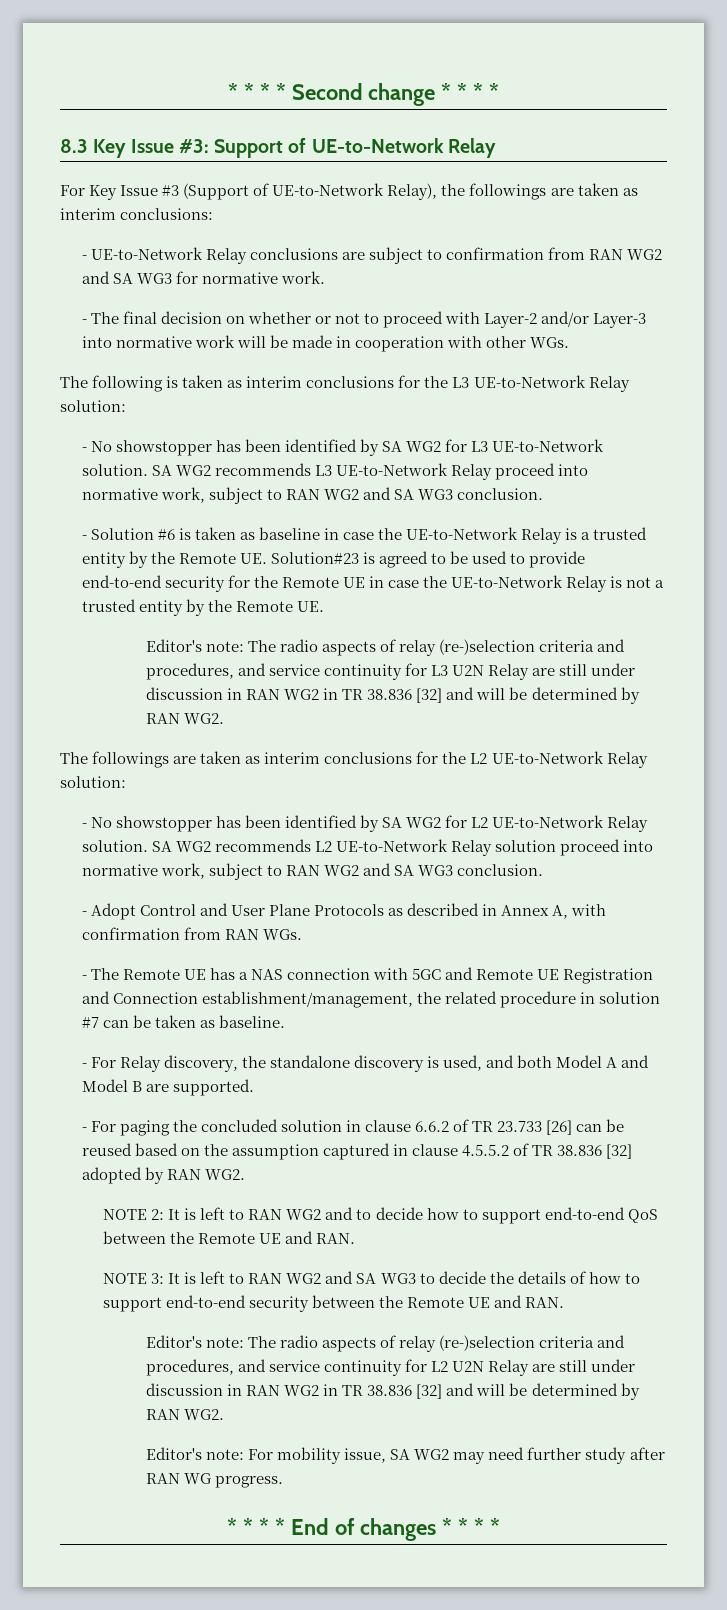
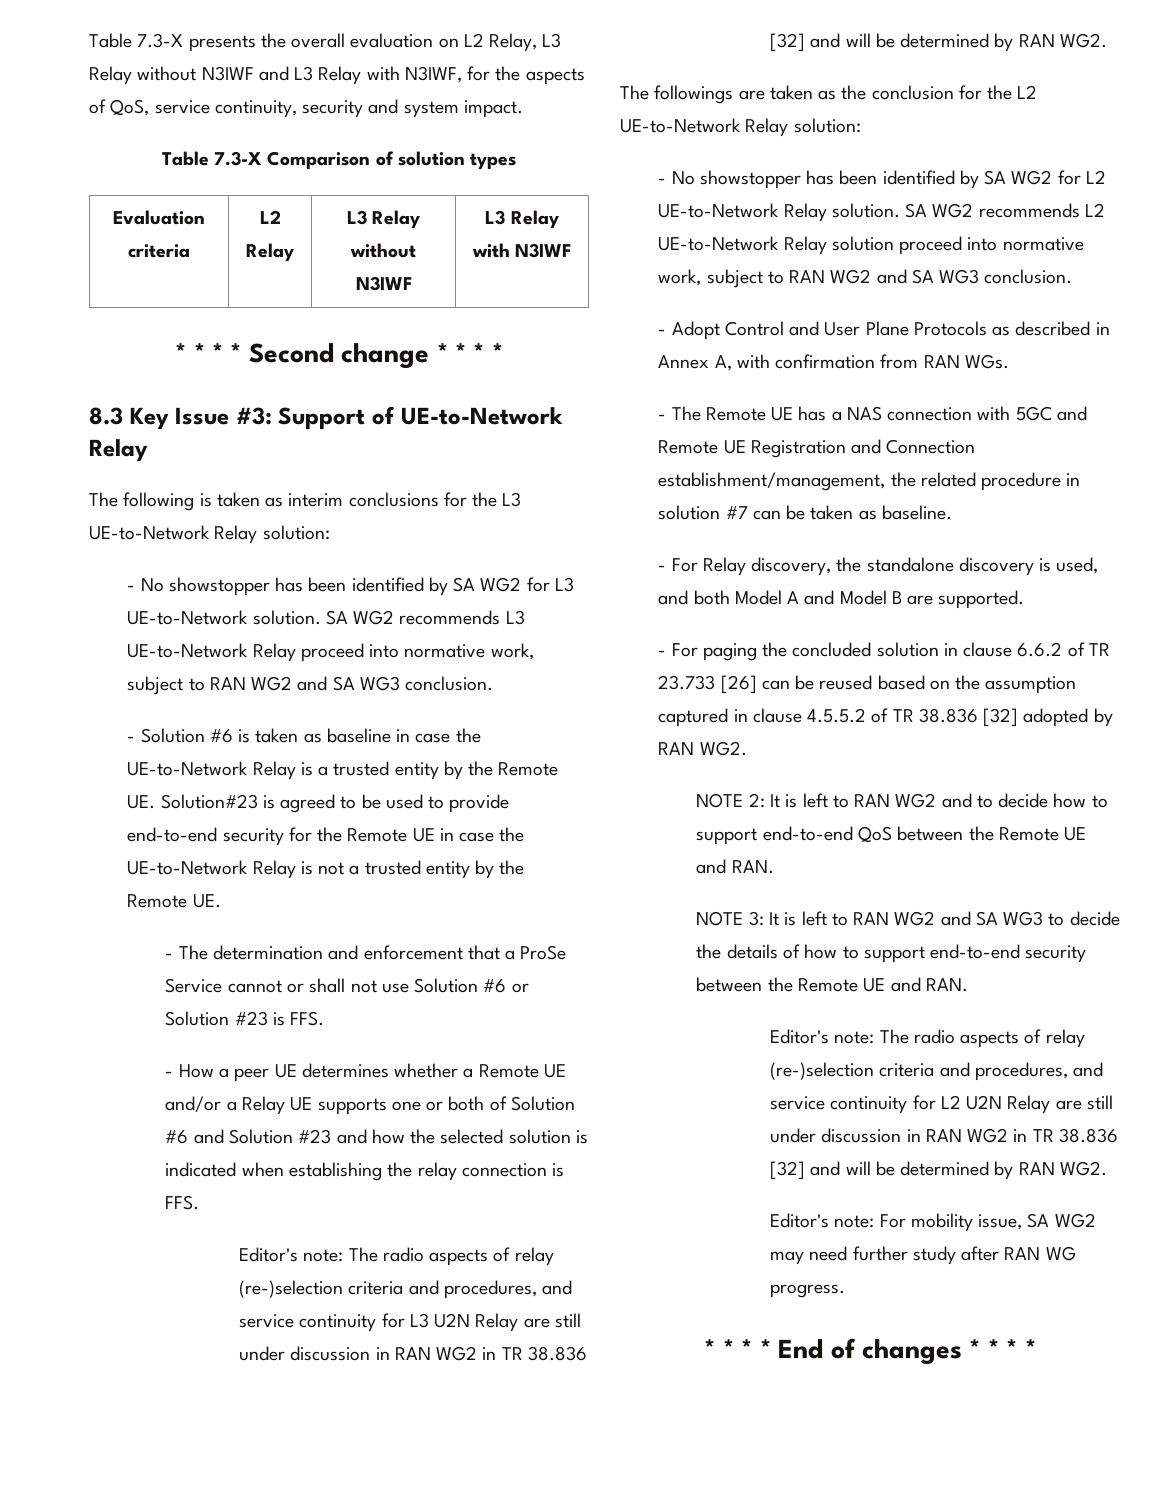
(227, 91) none -> [89,33,562,52] [89,66,585,85] [89,99,523,118] [161,151,517,170] [113,210,205,225] [128,244,190,258] [259,210,281,224] [246,243,294,262] [346,210,421,229] [350,243,416,258] [355,276,412,291] [485,210,559,229] [471,243,572,258] Table 7.3-X presents the overall evaluation on L2 Relay, L3 Relay without N3IWF and L3 Relay with N3IWF, for the aspects of QoS, service continuity, security and system impact. // Table 7.3-X Comparison of solution types // Evaluation criteria | L2 Relay | L3 Relay without N3IWF | L3 Relay with N3IWF //
[60,183,638,200] [60,208,214,220] [81,247,662,264] [81,271,325,284] [81,311,647,328] [81,335,569,352] // For Key Issue #3 (Support of UE-to-Network Relay), the followings are taken as interim conclusions: // - UE-to-Network Relay conclusions are subject to confirmation from RAN WG2 and SA WG3 for normative work. // - The final decision on whether or not to proceed with Layer-2 and/or Layer-3 into normative work will be made in cooperation with other WGs. -> (148, 450) none
(324, 606) none -> [165,945,567,960] [165,978,529,993] [165,1011,325,1026] [165,1063,566,1082] [165,1096,575,1115] [165,1129,588,1144] [165,1162,565,1181] [165,1195,200,1210] // - The determination and enforcement that a ProSe Service cannot or shall not use Solution #6 or Solution #23 is FFS. // - How a peer UE determines whether a Remote UE and/or a Relay UE supports one or both of Solution #6 and Solution #23 and how the selected solution is indicated when establishing the relay connection is FFS.
[264,752,413,764] interim conclusions -> [841,85,954,100] the conclusion

